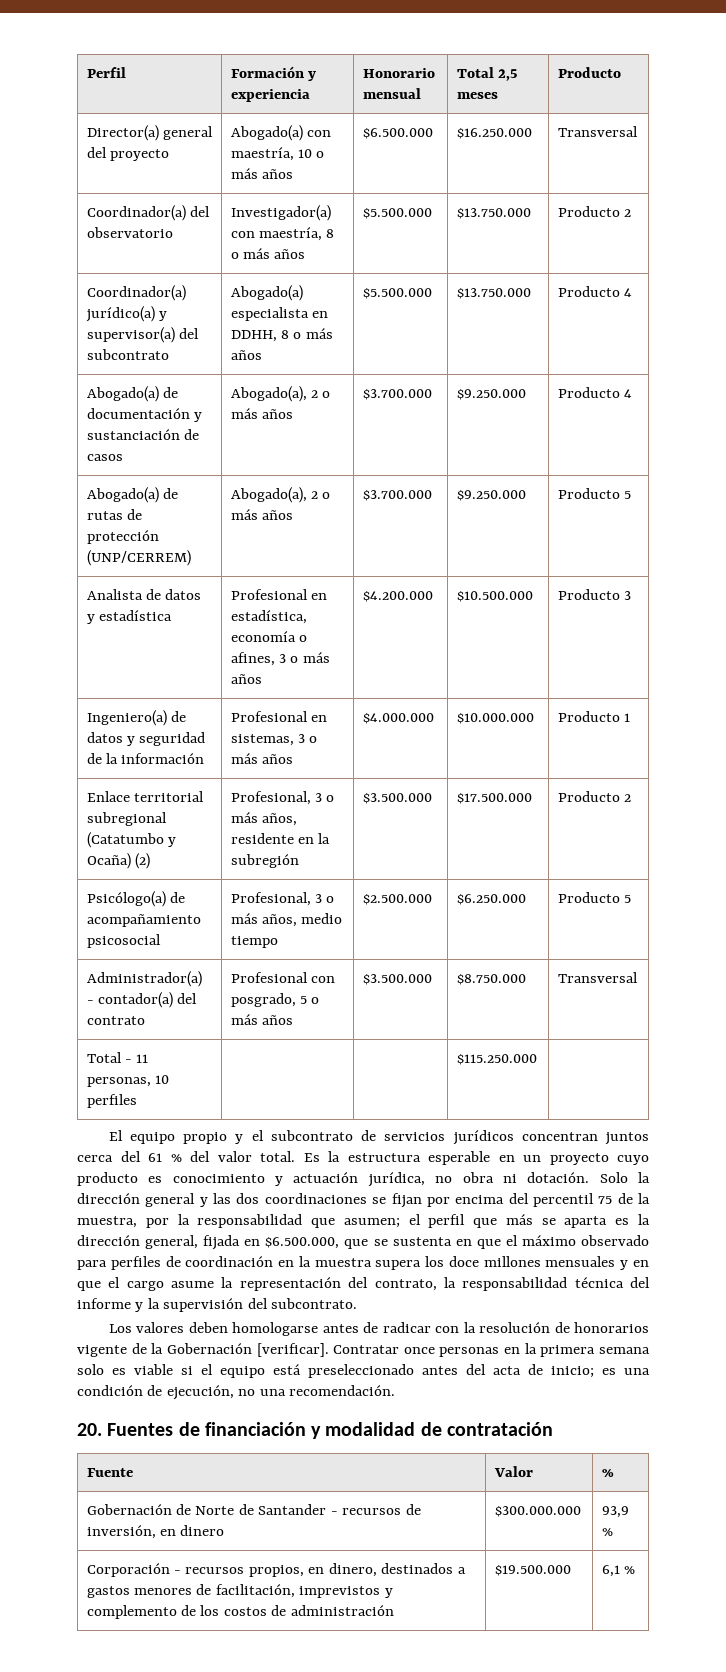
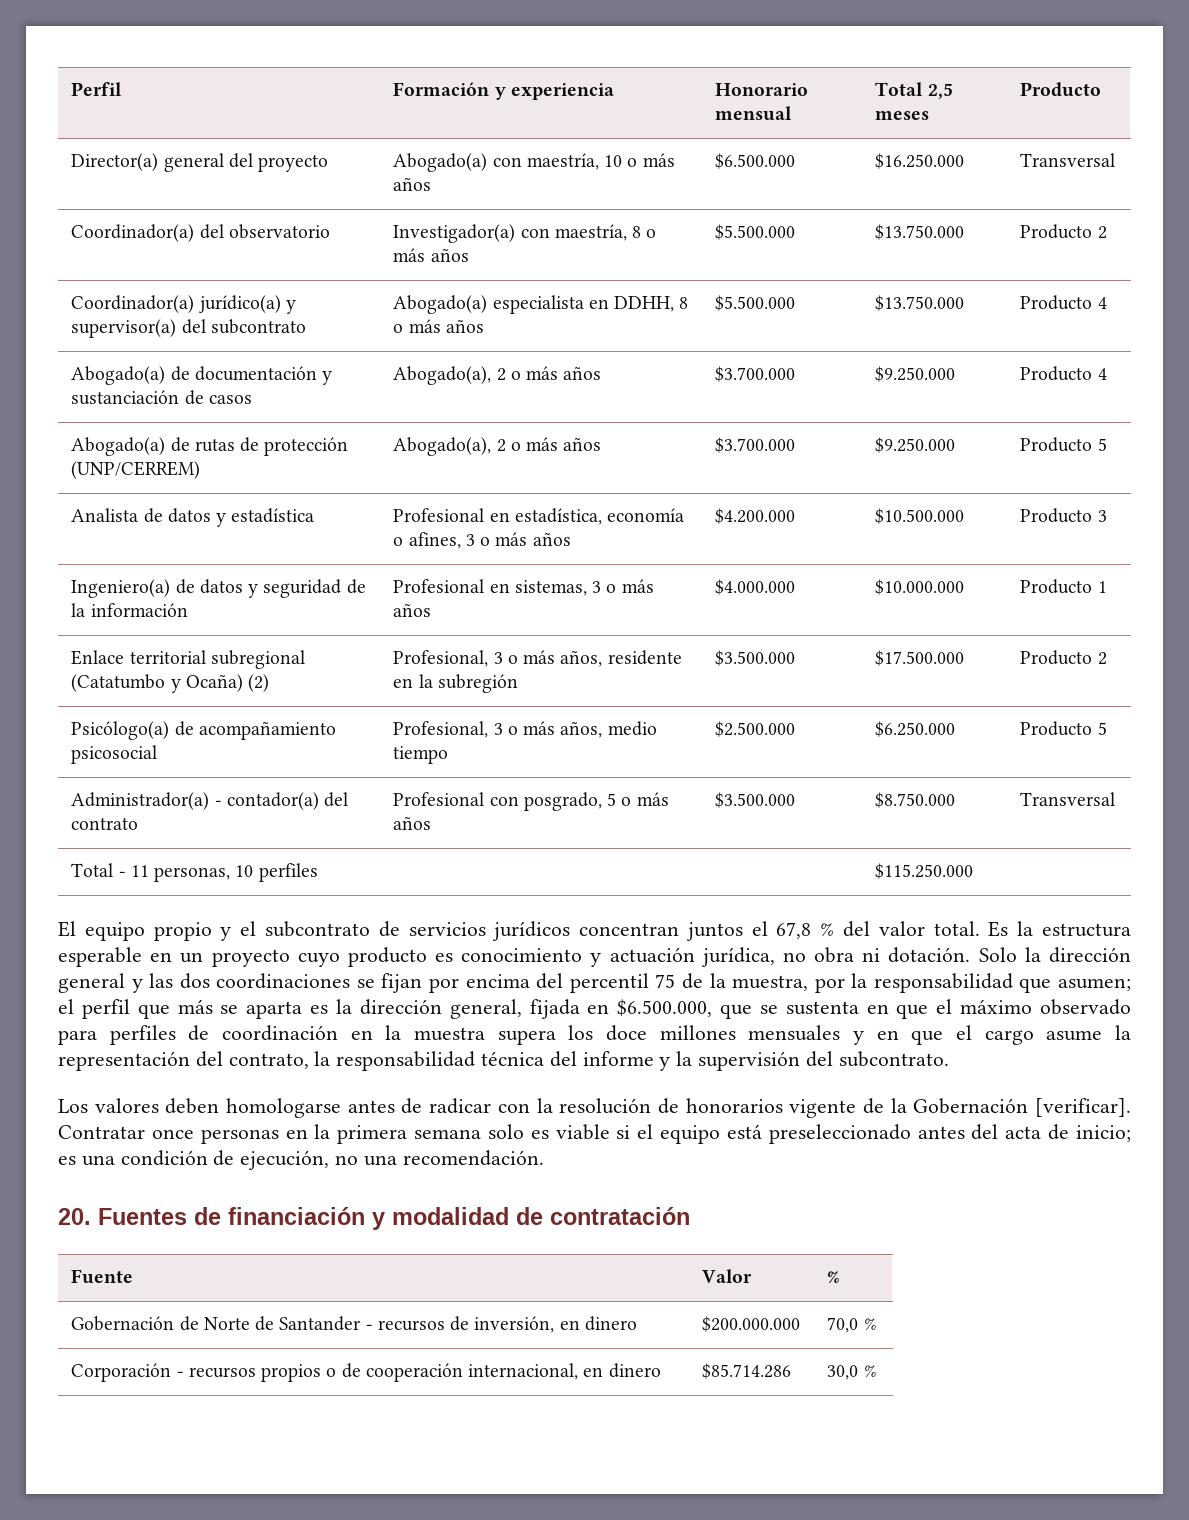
[77,1151,162,1162] cerca del 61 -> [751,921,812,939] el 67,8
[494,1506,581,1517] [601,1506,629,1518] $300.000.000 | 93,9 -> [702,1316,801,1332] [827,1317,859,1333] $200.000.000 | 70,0
[248,1563,466,1577] [86,1584,393,1598] [86,1605,394,1619] [494,1565,571,1576] [601,1565,620,1577] propios, en dinero, destinados a gastos menores de facilitación, imprevistos y complemento de los costos de administración | $19.500.000 | 6,1 -> [261,1363,661,1382] [702,1363,792,1379] [827,1365,859,1380] propios o de cooperación internacional, en dinero | $85.714.286 | 30,0

